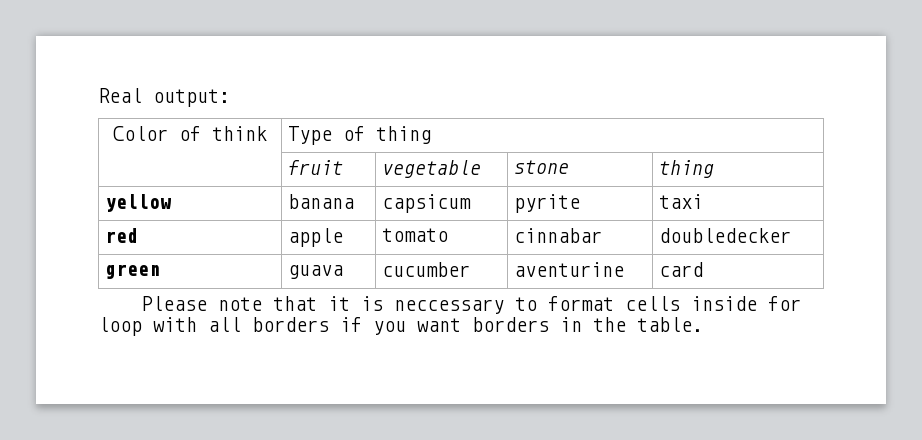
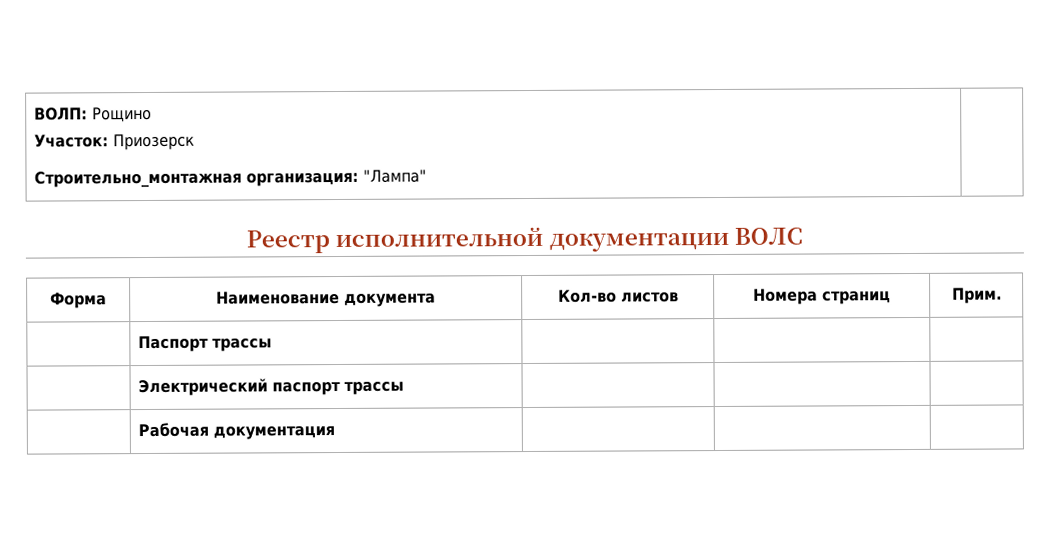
[98,88,230,107] [113,126,267,141] [288,126,432,145] [288,160,344,175] [382,160,482,178] [514,160,570,174] [659,160,715,178] [105,194,172,212] [288,194,355,209] [382,194,472,213] [514,194,581,213] [659,194,704,209] [105,228,139,243] [288,228,344,247] [382,228,449,242] [514,228,603,243] [659,228,792,243] [105,264,161,279] [288,265,344,279] [382,262,471,277] [514,262,625,277] [659,262,704,277] [140,296,801,314] [98,317,703,336] Real output: // Color of think | Type of thing // | fruit | vegetable | stone | thing // yellow | banana | capsicum | pyrite | taxi // red | apple | tomato | cinnabar | doubledecker // green | guava | cucumber | aventurine | card // Please note that it is neccessary to format cells inside for loop with all borders if you want borders in the table. -> [34,106,153,123] [34,133,196,151] [34,169,428,188] [246,226,803,254] [50,292,107,309] [216,290,436,307] [557,289,679,303] [753,288,891,305] [951,287,1002,304] [138,335,273,353] [138,378,405,397] [138,422,336,440] ВОЛП: Рощино // Участок: Приозерск // Строительно_монтажная организация: "Лампа" | // Реестр исполнительной документации ВОЛС // Форма | Наименование документа | Кол-во листов | Номера страниц | Прим. // | Паспорт трассы | | | // | Электрический паспорт трассы | | | // | Рабочая документация | | |

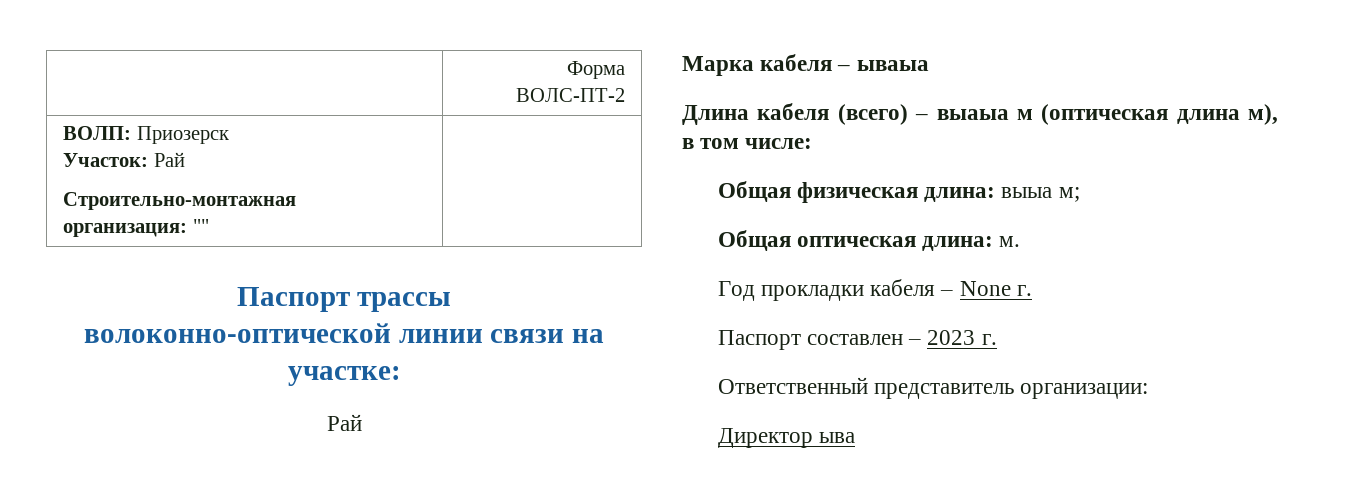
[34,106,153,123] [34,133,196,151] [34,169,428,188] [246,226,803,254] [50,292,107,309] [216,290,436,307] [557,289,679,303] [753,288,891,305] [951,287,1002,304] [138,335,273,353] [138,378,405,397] [138,422,336,440] ВОЛП: Рощино // Участок: Приозерск // Строительно_монтажная организация: "Лампа" | // Реестр исполнительной документации ВОЛС // Форма | Наименование документа | Кол-во листов | Номера страниц | Прим. // | Паспорт трассы | | | // | Электрический паспорт трассы | | | // | Рабочая документация | | | -> [566,61,625,79] [515,88,625,102] [63,126,229,144] [63,152,185,167] [63,192,297,210] [63,219,209,237] [236,287,452,312] [83,323,605,343] [287,366,401,386] [326,414,362,431] [682,54,929,76] [682,103,1278,125] [682,138,813,149] [717,181,1080,203] [717,230,1021,251] [717,279,1032,301] [717,330,997,350] [717,377,1149,399] [717,428,855,448] | Форма ВОЛС-ПТ-2 // ВОЛП: Приозерск // Участок: Рай // Строительно-монтажная организация: "" | // Паспорт трассы // волоконно-оптической линии связи на участке: // Рай // Марка кабеля – ываыа // Длина кабеля (всего) – выаыа м (оптическая длина м), в том числе: // Общая физическая длина: выыа м; // Общая оптическая длина: м. // Год прокладки кабеля – None г. // Паспорт составлен – 2023 г. // Ответственный представитель организации: // Директор ыва

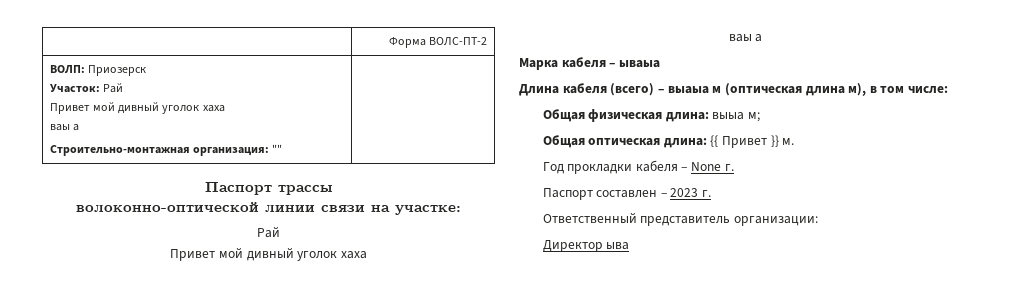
(185, 159) none -> [49,102,225,114] [49,124,79,131] // Привет мой дивный уголок хаха // ваы а
(362, 422) none -> [170,247,367,261] [728,34,763,42] // Привет мой дивный уголок хаха // ваы а
(994, 243) none -> [710,135,779,148] {{ Привет }}

